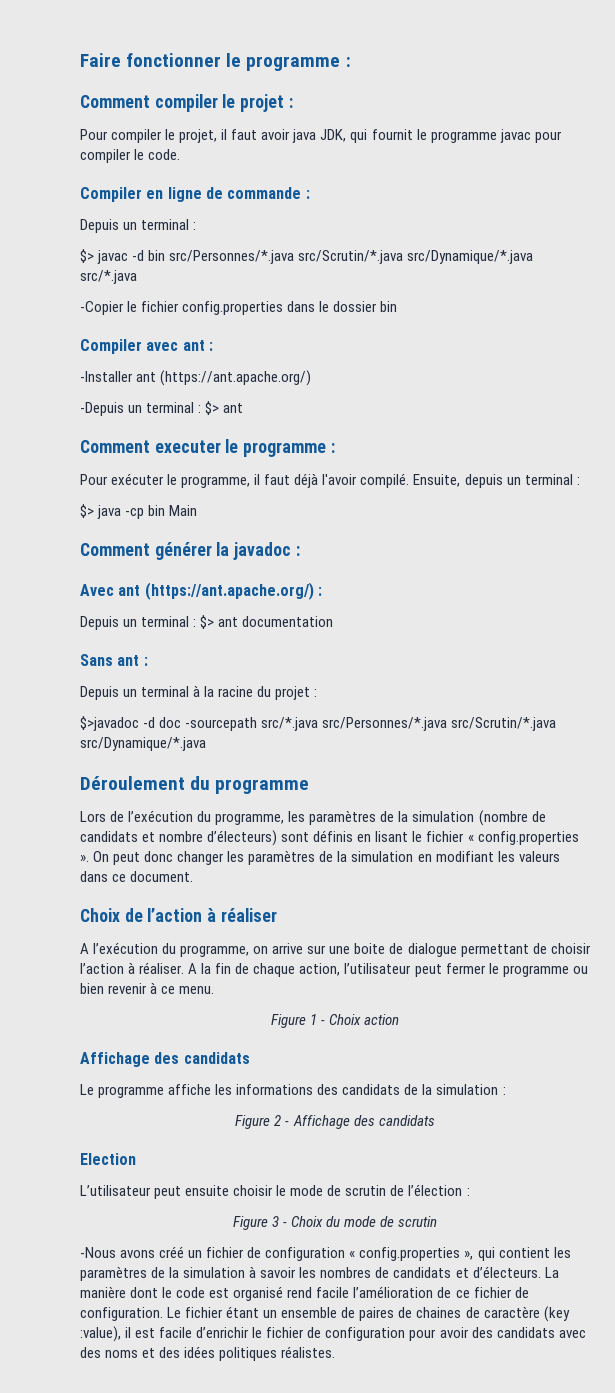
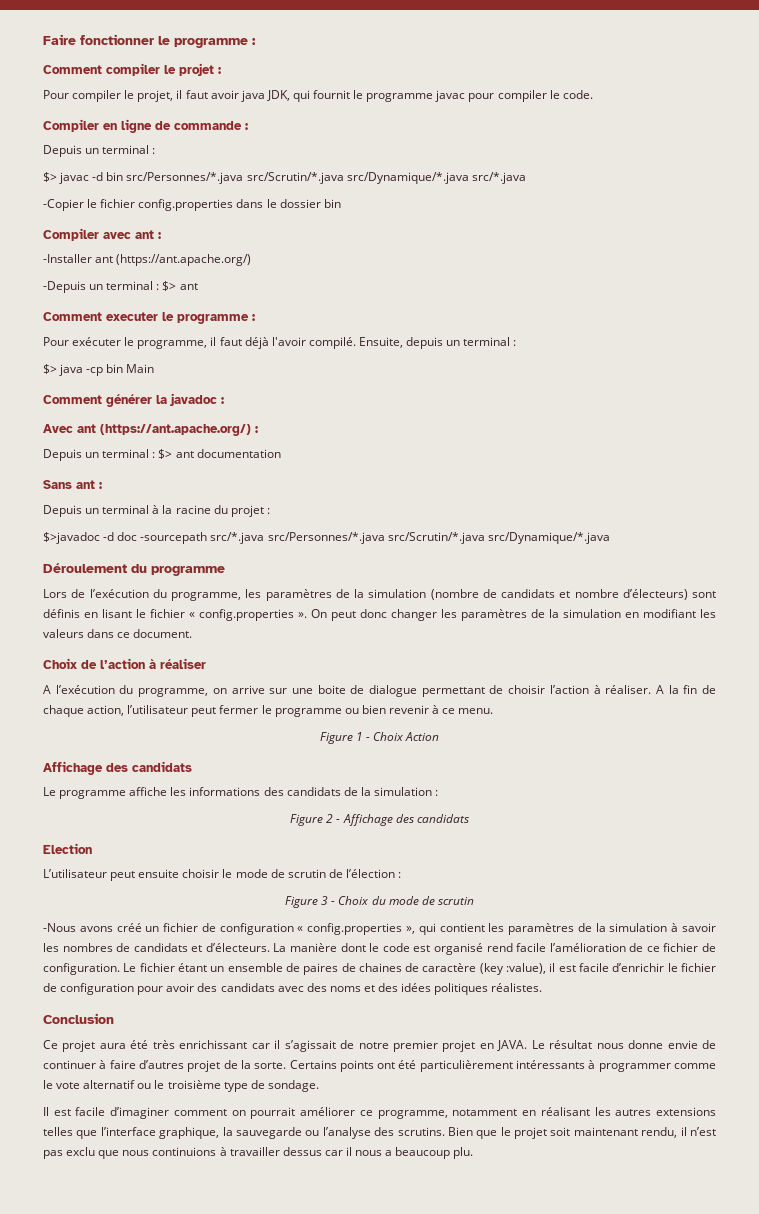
[364,1014,400,1025] action -> [405,732,440,741] Action
(336, 1352) none -> [43,1013,114,1024] [43,1040,716,1052] [43,1060,716,1072] [43,1080,319,1092] [43,1107,716,1119] [43,1127,717,1139] [43,1147,474,1159] // Conclusion // Ce projet aura été très enrichissant car il s’agissait de notre premier projet en JAVA. Le résultat nous donne envie de continuer à faire d’autres projet de la sorte. Certains points ont été particulièrement intéressants à programmer comme le vote alternatif ou le troisième type de sondage. // Il est facile d’imaginer comment on pourrait améliorer ce programme, notamment en réalisant les autres extensions telles que l’interface graphique, la sauvegarde ou l’analyse des scrutins. Bien que le projet soit maintenant rendu, il n’est pas exclu que nous continuions à travailler dessus car il nous a beaucoup plu.

